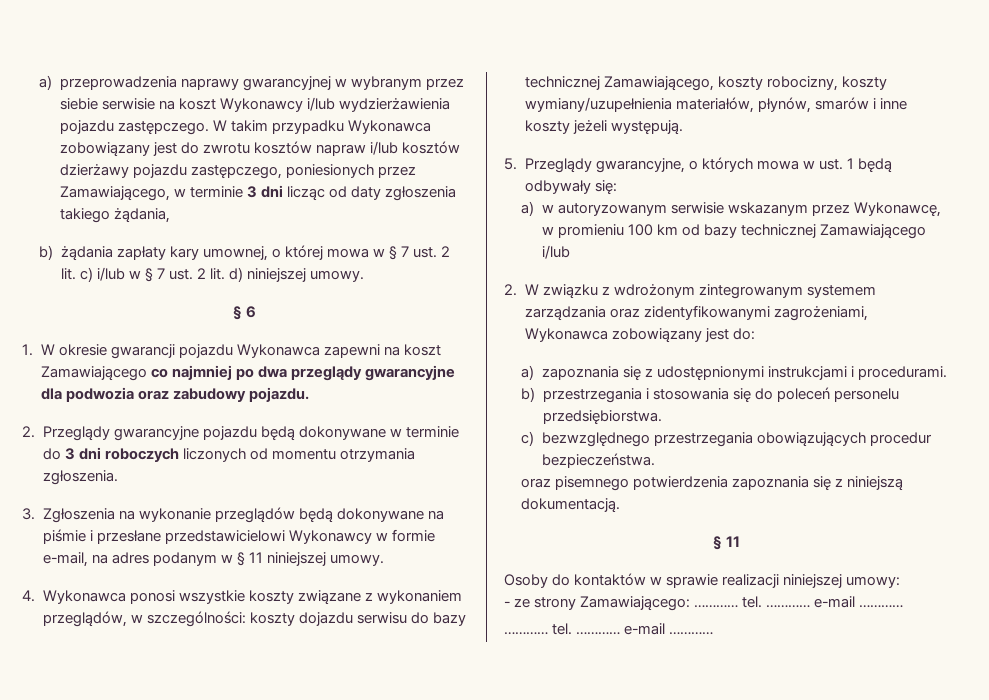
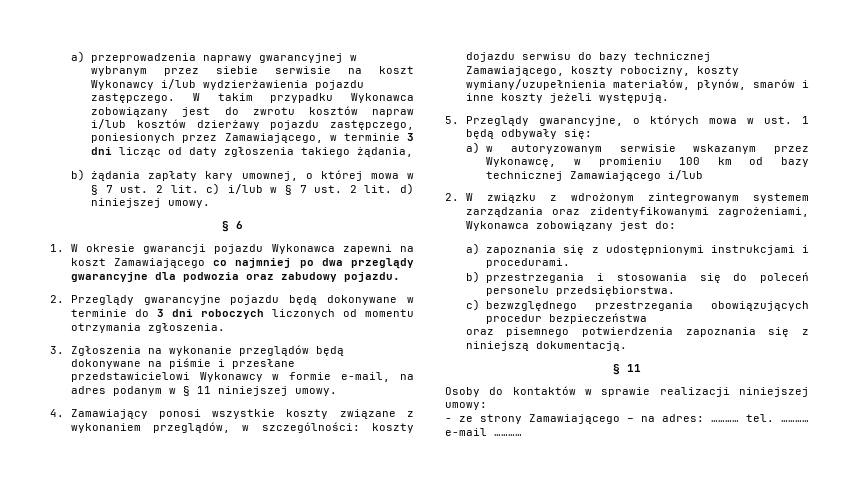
[42,590,126,604] Wykonawca -> [70,409,148,419] Zamawiający
[541,453,655,468] bezpieczeństwa. -> [549,313,648,324] bezpieczeństwa
[580,596,904,611] [504,623,714,635] Zamawiającego: ………… tel. ………… e-mail ………… // ………… tel. ………… e-mail ………… -> [529,414,809,424] [445,428,522,436] Zamawiającego – na adres: ………… tel. ………… e-mail …………

